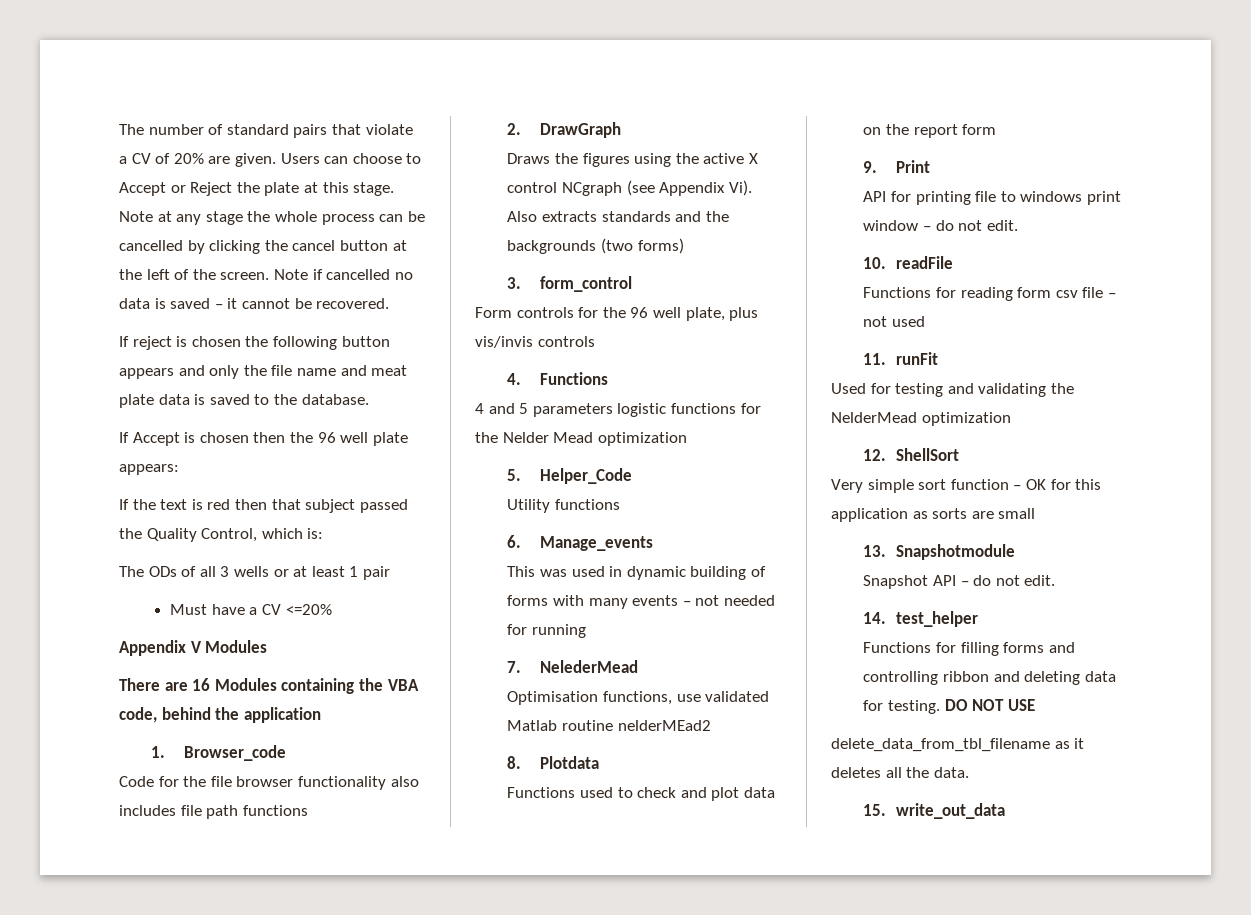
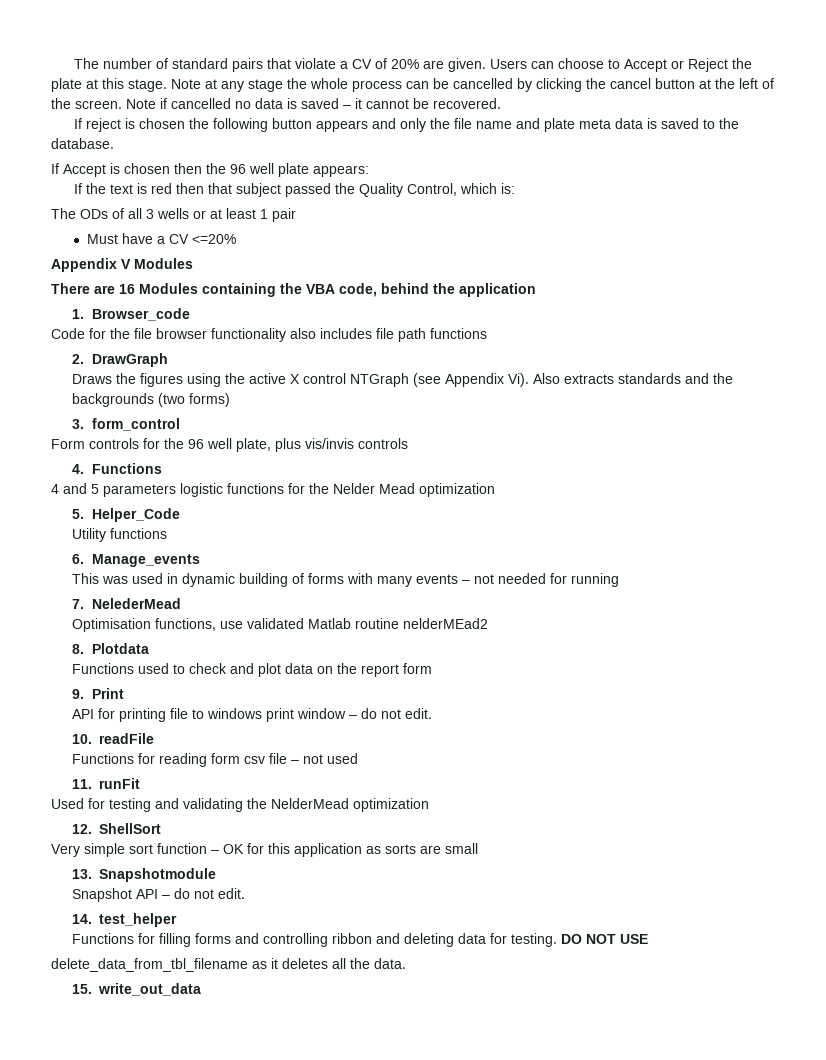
[371,365,408,376] [119,394,154,408] meat plate -> [543,118,611,132] plate meta
[562,182,623,196] NCgraph -> [349,373,409,387] NTGraph

